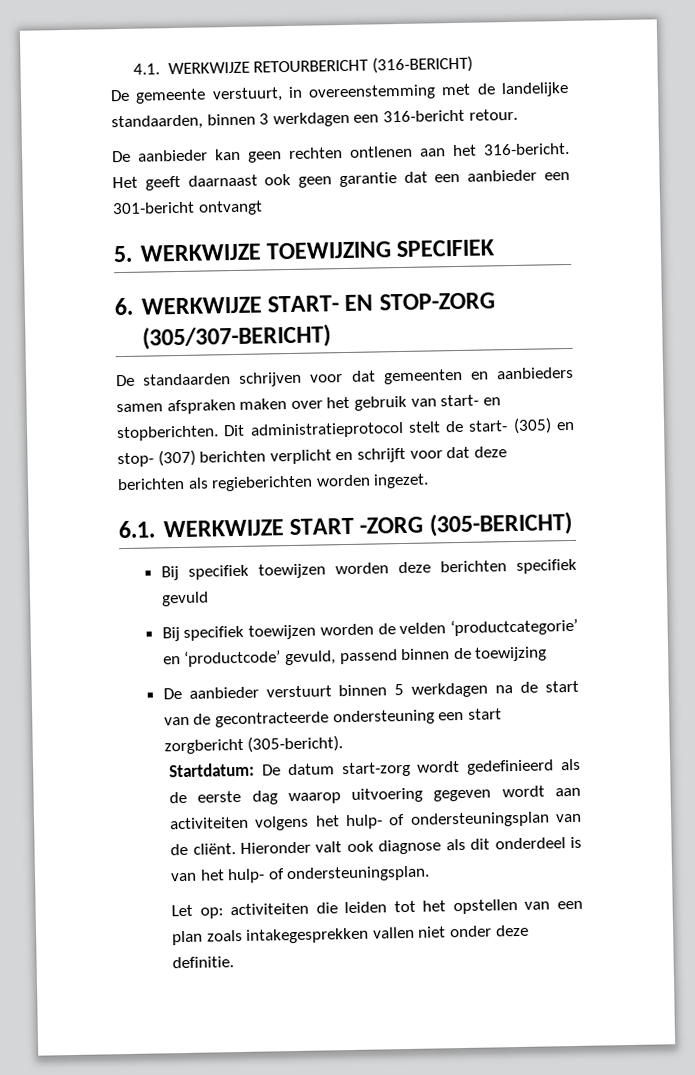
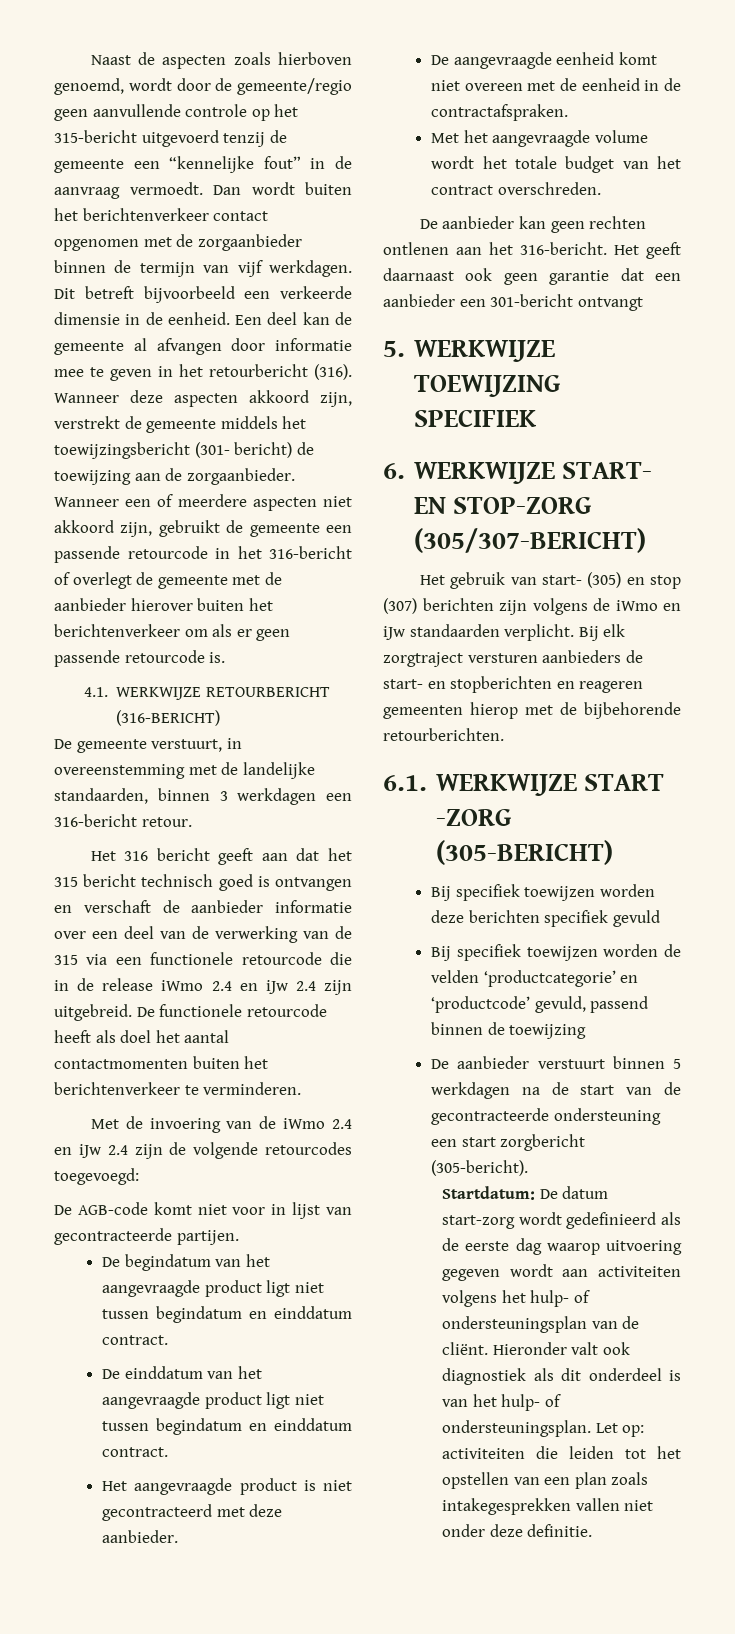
(133, 69) none -> [90,52,352,69] [54,78,352,95] [54,104,299,121] [54,130,287,147] [54,156,352,173] [54,182,352,199] [54,208,269,221] [54,234,302,251] [54,260,352,277] [54,286,352,303] [54,312,352,325] [54,338,352,355] [54,364,352,381] [54,390,352,407] [54,416,307,433] [54,442,314,459] [54,468,295,485] [54,494,352,511] [54,520,352,537] [54,546,352,563] [54,572,282,589] [54,598,273,611] [54,624,291,641] [54,650,226,667] Naast de aspecten zoals hierboven genoemd, wordt door de gemeente/regio geen aanvullende controle op het 315-bericht uitgevoerd tenzij de gemeente een “kennelijke fout” in de aanvraag vermoedt. Dan wordt buiten het berichtenverkeer contact opgenomen met de zorgaanbieder binnen de termijn van vijf werkdagen. Dit betreft bijvoorbeeld een verkeerde dimensie in de eenheid. Een deel kan de gemeente al afvangen door informatie mee te geven in het retourbericht (316). Wanneer deze aspecten akkoord zijn, verstrekt de gemeente middels het toewijzingsbericht (301- bericht) de toewijzing aan de zorgaanbieder. Wanneer een of meerdere aspecten niet akkoord zijn, gebruikt de gemeente een passende retourcode in het 316-bericht of overlegt de gemeente met de aanbieder hierover buiten het berichtenverkeer om als er geen passende retourcode is. //
(518, 114) none -> [90,848,353,865] [54,874,352,891] [54,900,352,913] [54,926,352,943] [54,952,352,965] [54,978,352,995] [54,1004,327,1021] [54,1030,230,1043] [54,1056,269,1069] [54,1082,302,1095] [90,1116,352,1133] [54,1142,352,1159] [54,1168,139,1185] [54,1202,352,1219] [54,1228,239,1245] [102,1254,270,1271] [102,1280,324,1297] [102,1306,352,1323] [102,1335,169,1345] [102,1366,262,1379] [102,1392,324,1409] [102,1418,352,1435] [102,1447,169,1457] [102,1478,352,1495] [102,1504,283,1521] [102,1530,179,1543] [431,52,657,69] [431,78,681,91] [431,104,569,121] [431,130,648,147] [431,156,681,173] [431,182,601,195] // Het 316 bericht geeft aan dat het 315 bericht technisch goed is ontvangen en verschaft de aanbieder informatie over een deel van de verwerking van de 315 via een functionele retourcode die in de release iWmo 2.4 en iJw 2.4 zijn uitgebreid. De functionele retourcode heeft als doel het aantal contactmomenten buiten het berichtenverkeer te verminderen. // Met de invoering van de iWmo 2.4 en iJw 2.4 zijn de volgende retourcodes toegevoegd: // De AGB-code komt niet voor in lijst van gecontracteerde partijen. // De begindatum van het aangevraagde product ligt niet tussen begindatum en einddatum contract. // De einddatum van het aangevraagde product ligt niet tussen begindatum en einddatum contract. // Het aangevraagde product is niet gecontracteerd met deze aanbieder. // De aangevraagde eenheid komt niet overeen met de eenheid in de contractafspraken. // Met het aangevraagde volume wordt het totale budget van het contract overschreden.
[116,366,574,387] [116,394,501,415] [116,417,575,442] [117,446,507,468] [117,473,430,492] De standaarden schrijven voor dat gemeenten en aanbieders samen afspraken maken over het gebruik van start- en stopberichten. Dit administratieprotocol stelt de start- (305) en stop- (307) berichten verplicht en schrijft voor dat deze berichten als regieberichten worden ingezet. -> [419,572,681,589] [383,598,681,615] [383,624,626,641] [383,650,643,667] [383,676,644,693] [383,702,681,719] [383,728,504,741] Het gebruik van start- (305) en stop (307) berichten zijn volgens de iWmo en iJw standaarden verplicht. Bij elk zorgtraject versturen aanbieders de start- en stopberichten en reageren gemeenten hierop met de bijbehorende retourberichten.
[378,839,442,855] diagnose -> [441,1368,526,1385] diagnostiek
(431, 874) // -> (591, 1428) none

